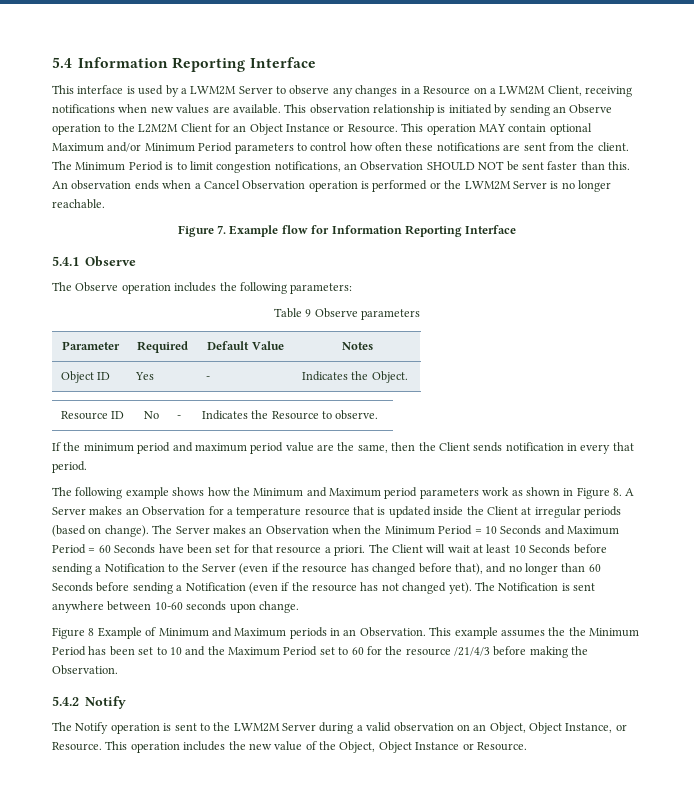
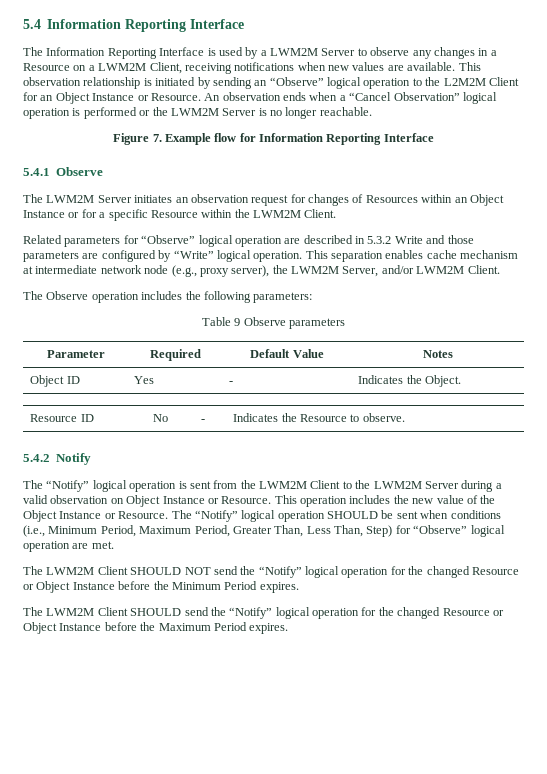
[52,85,124,94] This interface -> [23,47,205,59] The Information Reporting Interface
[569,104,613,114] Observe -> [269,77,361,89] “Observe” logical
[401,123,592,135] [52,142,629,154] [52,161,630,173] This operation MAY contain optional Maximum and/or Minimum Period parameters to control how often these notifications are sent from the client. The Minimum Period is to limit congestion notifications, an Observation SHOULD NOT be sent faster than this. -> (201, 97) none
[203,180,306,190] Cancel Observation -> [349,92,497,104] “Cancel Observation” logical
(137, 261) none -> [23,194,504,206] [23,209,337,221] [23,235,474,247] [23,250,519,262] [23,265,500,277] // The LWM2M Server initiates an observation request for changes of Resources within an Object Instance or for a specific Resource within the LWM2M Client. // Related parameters for “Observe” logical operation are described in 5.3.2 Write and those parameters are configured by “Write” logical operation. This separation enables cache mechanism at intermediate network node (e.g., proxy server), the LWM2M Server, and/or LWM2M Client.
[52,442,634,454] [52,461,87,473] [52,487,635,499] [52,506,621,518] [52,525,619,537] [52,544,607,556] [52,563,601,575] [52,582,595,594] [52,601,299,613] [52,627,639,639] [52,646,589,658] [52,665,118,675] // If the minimum period and maximum period value are the same, then the Client sends notification in every that period. // The following example shows how the Minimum and Maximum period parameters work as shown in Figure 8. A Server makes an Observation for a temperature resource that is updated inside the Client at irregular periods (based on change). The Server makes an Observation when the Minimum Period = 10 Seconds and Maximum Period = 60 Seconds have been set for that resource a priori. The Client will wait at least 10 Seconds before sending a Notification to the Server (even if the resource has changed before that), and no longer than 60 Seconds before sending a Notification (even if the resource has not changed yet). The Notification is sent anywhere between 10-60 seconds upon change. // Figure 8 Example of Minimum and Maximum periods in an Observation. This example assumes the the Minimum Period has been set to 10 and the Maximum Period set to 60 for the resource /21/4/3 before making the Observation. -> (405, 417) none
[75,722,109,734] Notify -> [46,480,127,492] “Notify” logical
(197, 727) none -> [213,480,341,489] from the LWM2M Client
[473,722,613,734] an Object, Object Instance, -> [126,495,205,507] Object Instance
[339,741,527,753] Object, Object Instance or Resource. -> [23,510,501,522] [23,525,505,537] [23,541,114,552] [23,566,519,578] [23,581,299,593] [23,607,504,619] [23,622,289,634] Object Instance or Resource. The “Notify” logical operation SHOULD be sent when conditions (i.e., Minimum Period, Maximum Period, Greater Than, Less Than, Step) for “Observe” logical operation are met. // The LWM2M Client SHOULD NOT send the “Notify” logical operation for the changed Resource or Object Instance before the Minimum Period expires. // The LWM2M Client SHOULD send the “Notify” logical operation for the changed Resource or Object Instance before the Maximum Period expires.

